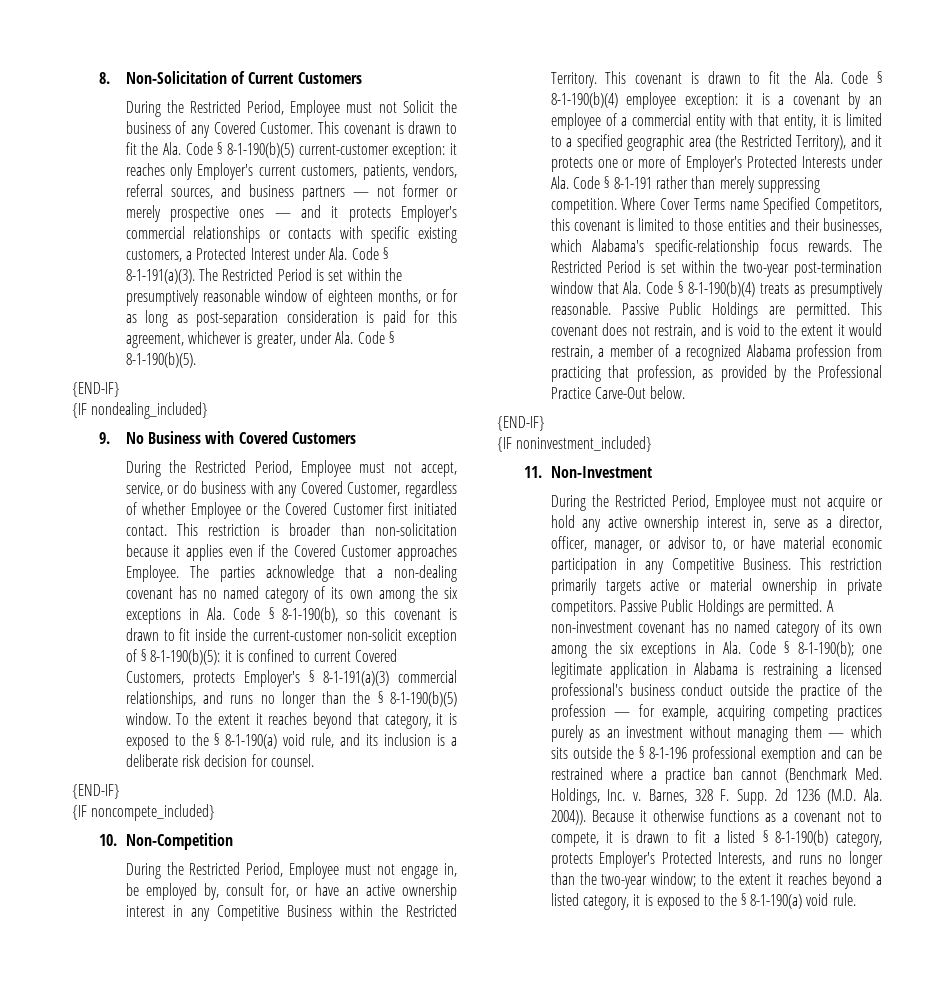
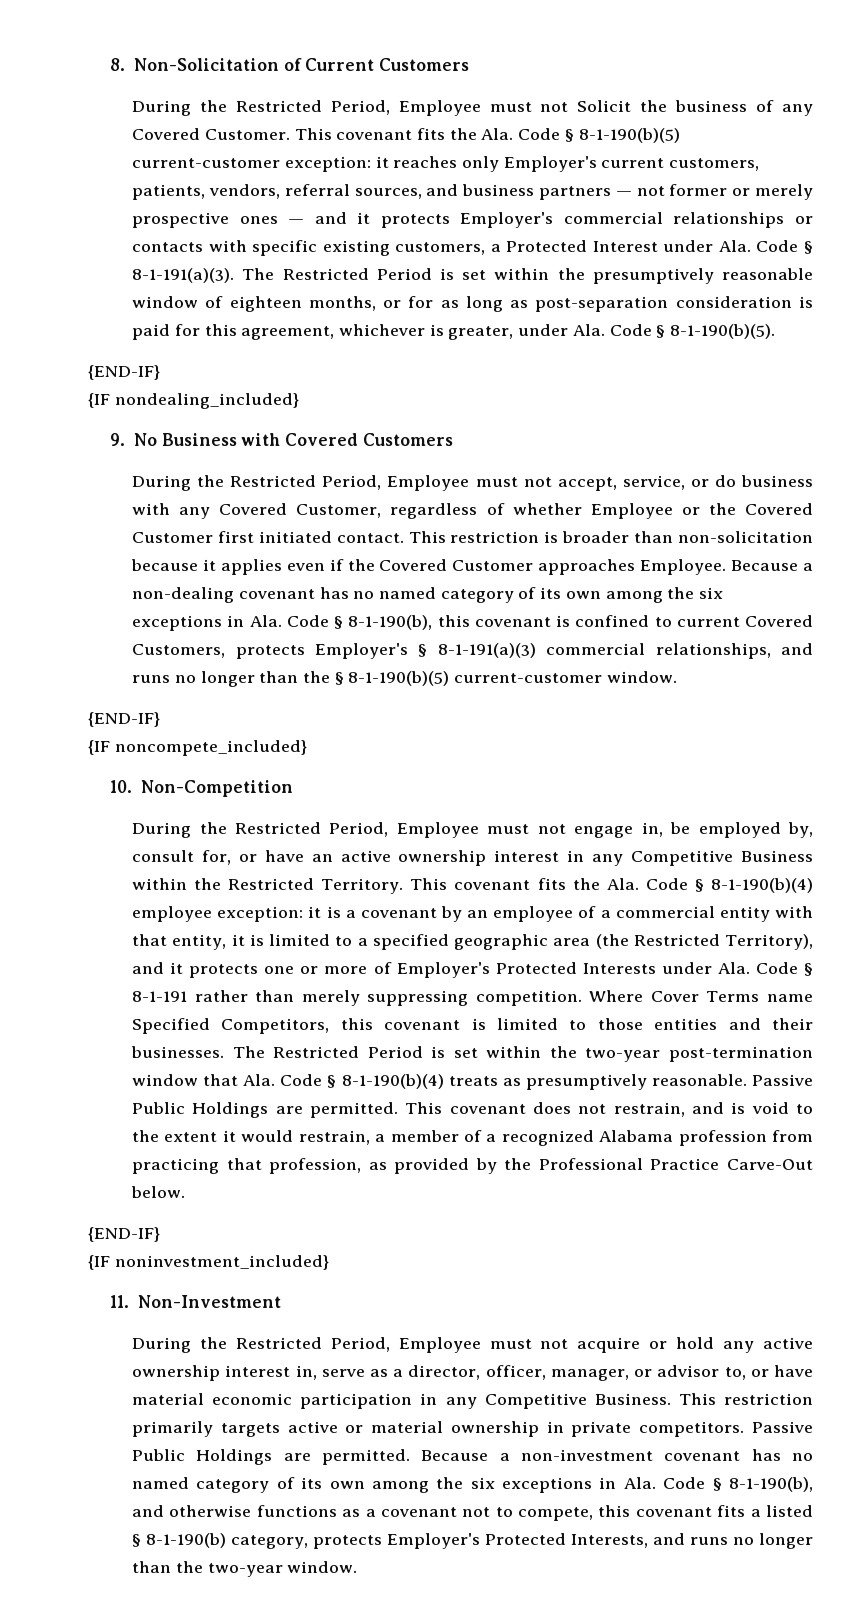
[395,121,457,134] [125,142,137,155] is drawn to fit -> [416,128,445,140] fits
[189,565,366,582] The parties acknowledge that -> [731,560,799,571] Because
[346,607,457,620] [125,628,457,645] [125,649,244,665] so this covenant is drawn to fit inside the current-customer non-solicit exception of § 8-1-190(b)(5): it is -> [437,615,571,627] this covenant is
[125,712,457,729] [125,733,457,750] [125,754,314,767] window. To the extent it reaches beyond that category, it is exposed to the § 8-1-190(a) void rule, and its inclusion is a deliberate risk decision for counsel. -> [454,671,677,683] current-customer window.
[690,71,781,84] is drawn to fit -> [537,878,566,890] fits
[823,218,882,233] [550,239,853,256] businesses, which Alabama's specific-relationship focus rewards. -> [131,1046,225,1058] businesses.
[826,600,834,612] A -> [421,1450,510,1461] Because a
[797,641,882,657] [550,662,882,679] [550,683,882,700] [550,704,882,721] [550,725,882,742] [550,746,882,763] [550,767,882,784] [550,788,882,805] [550,810,647,825] 8-1-190(b); one legitimate application in Alabama is restraining a licensed professional's business conduct outside the practice of the profession — for example, acquiring competing practices purely as an investment without managing them — which sits outside the § 8-1-196 professional exemption and can be restrained where a practice ban cannot (Benchmark Med. Holdings, Inc. v. Barnes, 328 F. Supp. 2d 1236 (M.D. Ala. 2004)). Because it -> [729,1477,813,1492] [132,1505,165,1517] 8-1-190(b), and
[606,830,707,843] it is drawn to fit -> [598,1505,746,1517] this covenant fits
[651,872,882,889] [550,893,856,910] window; to the extent it reaches beyond a listed category, it is exposed to the § 8-1-190(a) void rule. -> [287,1561,358,1573] window.

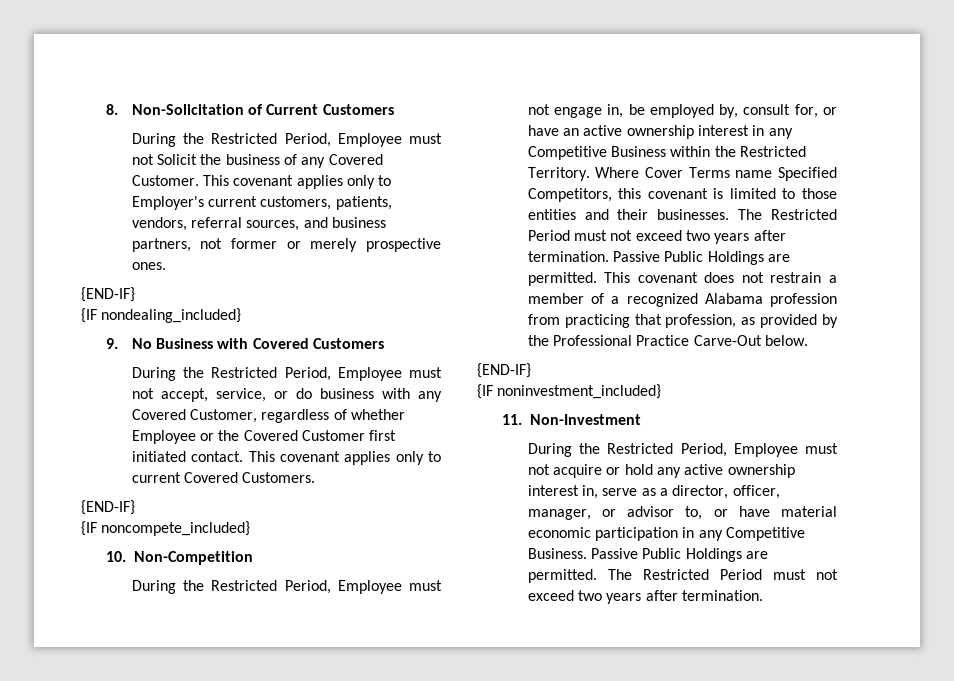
[416,128,680,143] [132,156,499,172] fits the Ala. Code § 8-1-190(b)(5) current-customer exception: it reaches only -> [296,175,392,189] applies only to
[538,186,632,200] partners — -> [131,238,191,252] partners,
[239,212,813,228] [132,240,813,256] [132,268,813,284] [132,296,813,312] [132,324,776,340] ones — and it protects Employer's commercial relationships or contacts with specific existing customers, a Protected Interest under Ala. Code § 8-1-191(a)(3). The Restricted Period is set within the presumptively reasonable window of eighteen months, or for as long as post-separation consideration is paid for this agreement, whichever is greater, under Ala. Code § 8-1-190(b)(5). -> [131,262,166,270] ones.
[450,531,814,543] [131,559,813,575] [132,587,724,603] [132,615,814,631] [132,643,813,659] [132,671,677,687] restriction is broader than non-solicitation because it applies even if the Covered Customer approaches Employee. Because a non-dealing covenant has no named category of its own among the six exceptions in Ala. Code § 8-1-190(b), this covenant is confined to current Covered Customers, protects Employer's § 8-1-191(a)(3) commercial relationships, and runs no longer than the § 8-1-190(b)(5) current-customer window. -> [279,451,442,465] [131,472,316,483] covenant applies only to current Covered Customers.
[410,878,813,893] [132,906,813,922] [132,934,814,950] [132,962,813,978] [132,990,582,1006] This covenant fits the Ala. Code § 8-1-190(b)(4) employee exception: it is a covenant by an employee of a commercial entity with that entity, it is limited to a specified geographic area (the Restricted Territory), and it protects one or more of Employer's Protected Interests under Ala. Code § 8-1-191 rather than merely suppressing competition. -> (590, 174) none
[431,1046,813,1062] [132,1074,747,1090] is set within the two-year post-termination window that Ala. Code § 8-1-190(b)(4) treats as presumptively reasonable. -> [574,230,786,244] [527,251,609,262] must not exceed two years after termination.
[613,1102,813,1117] [132,1130,370,1145] restrain, and is void to the extent it would restrain, -> [770,272,822,283] restrain
[678,1393,814,1405] [132,1421,813,1437] [132,1449,814,1465] [132,1477,813,1493] [132,1505,813,1521] [132,1533,814,1549] [132,1561,358,1577] This restriction primarily targets active or material ownership in private competitors. Passive Public Holdings are permitted. Because a non-investment covenant has no named category of its own among the six exceptions in Ala. Code § 8-1-190(b), and otherwise functions as a covenant not to compete, this covenant fits a listed § 8-1-190(b) category, protects Employer's Protected Interests, and runs no longer than the two-year window. -> [591,548,769,562] [527,569,838,583] [527,590,764,604] Passive Public Holdings are permitted. The Restricted Period must not exceed two years after termination.

